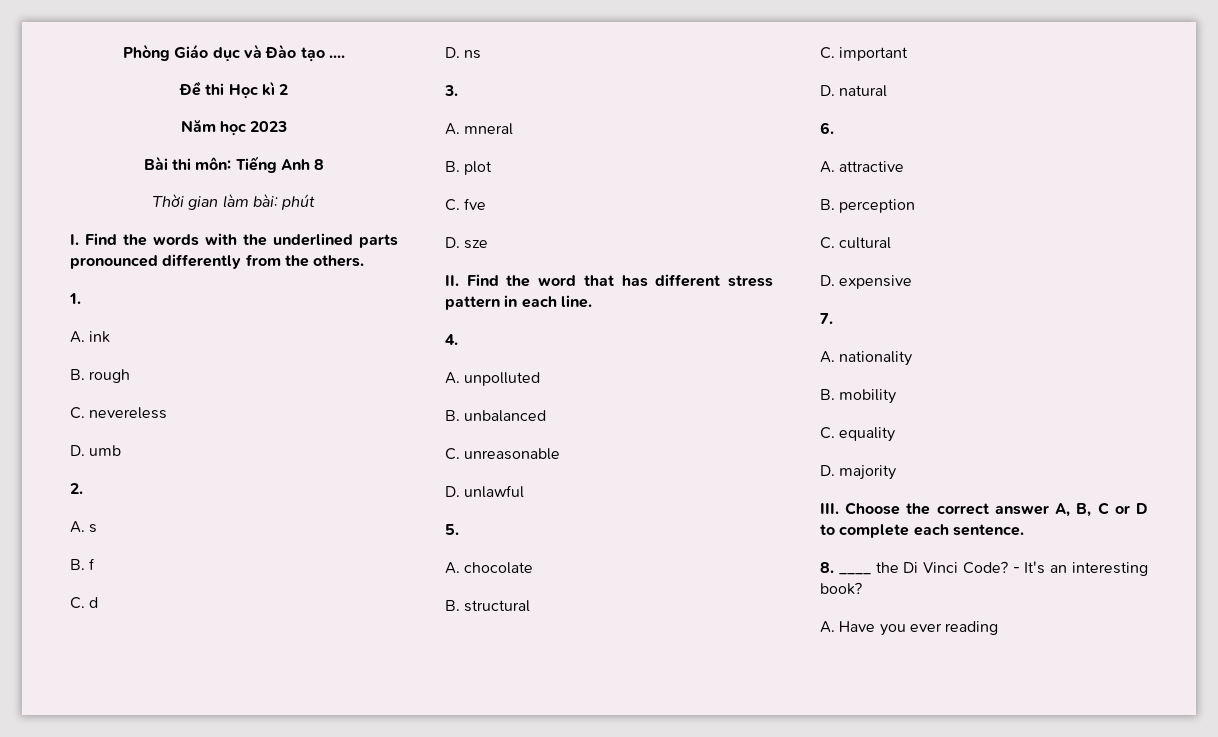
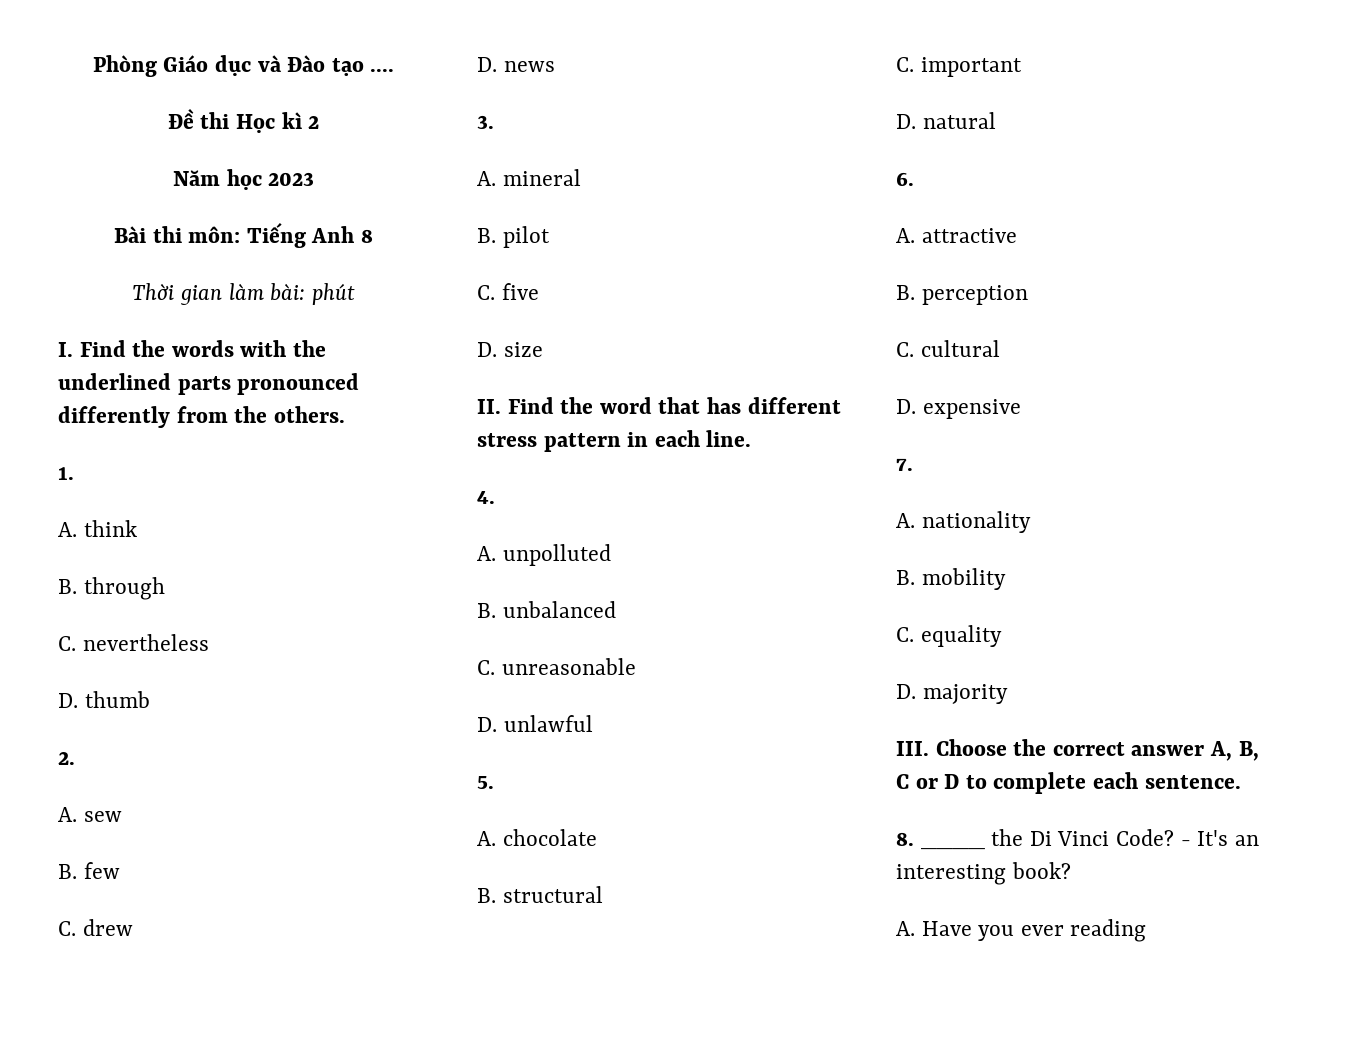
[89,331,111,343] [70,369,131,383] [70,407,168,419] [70,445,122,456] ink // B. rough // C. nevereless // D. umb -> [83,520,137,537] [58,577,165,600] [58,634,209,651] [58,691,150,708] think // B. through // C. nevertheless // D. thumb
[89,524,98,533] [70,558,96,570] [70,597,99,609] [445,47,482,59] s // B. f // C. d // D. ns -> [83,811,122,822] [58,862,120,879] [58,919,133,936] [477,57,555,72] sew // B. few // C. drew // D. news
[464,123,514,135] [445,161,493,175] [445,198,487,211] [445,237,489,249] mneral // B. plot // C. fve // D. sze -> [502,169,581,186] [477,226,550,248] [477,283,539,300] [477,342,543,357] mineral // B. pilot // C. five // D. size

